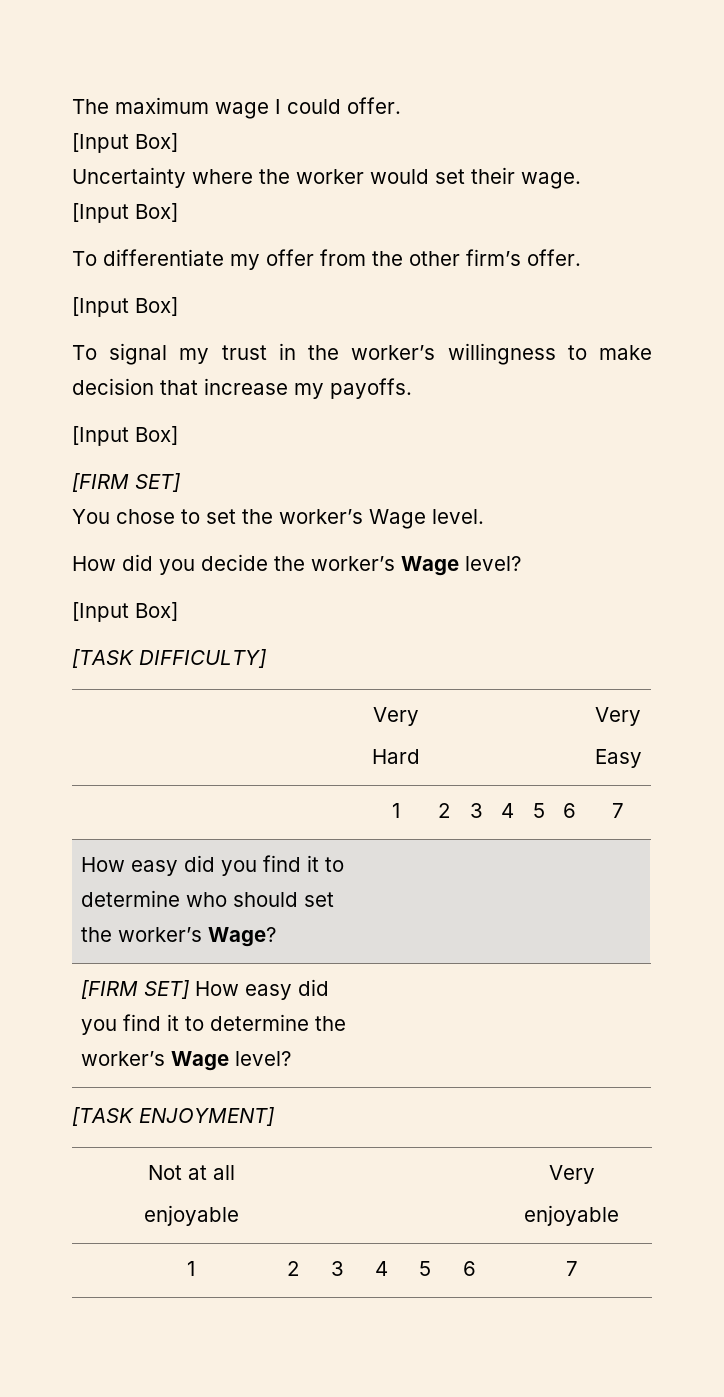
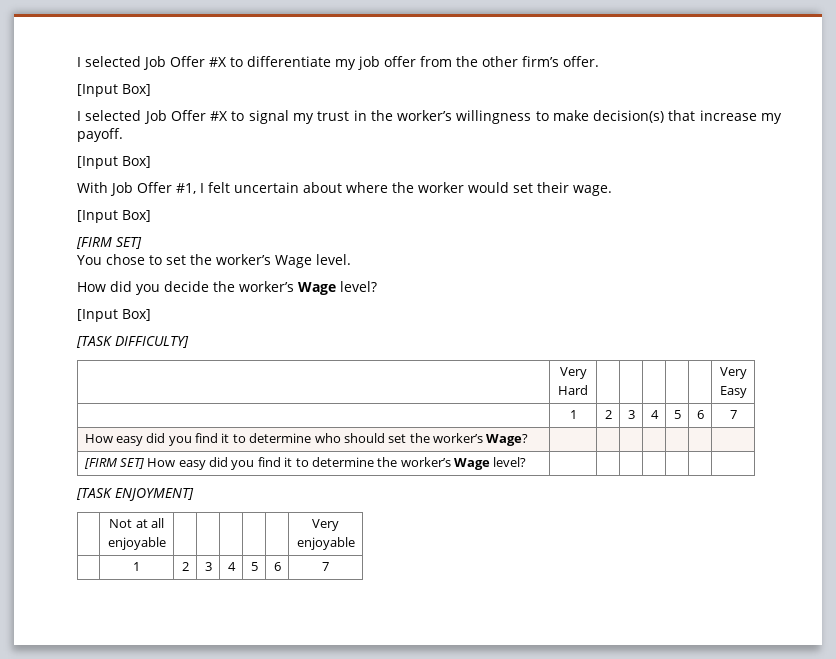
[72,97,401,119] [72,133,178,153] [72,167,581,189] [72,203,178,223] [72,251,97,266] The maximum wage I could offer. // [Input Box] // Uncertainty where the worker would set their wage. // [Input Box] // To -> [77,56,243,70] I selected Job Offer #X to
(260, 262) none -> [358,56,380,70] job
[72,345,97,360] To -> [77,110,245,124] I selected Job Offer #X to
[72,378,154,395] decision -> [593,110,665,123] decision(s)
[330,378,412,399] payoffs. -> [77,128,123,142] [77,156,151,169] [77,182,612,196] payoff. // [Input Box] // With Job Offer #1, I felt uncertain about where the worker would set their wage.

